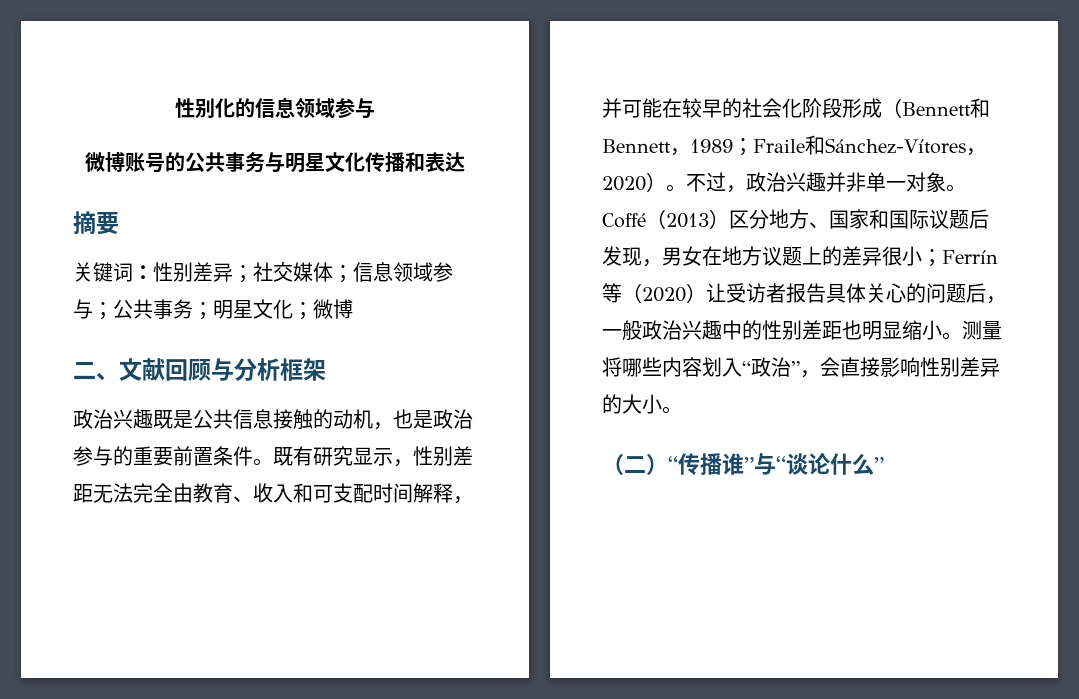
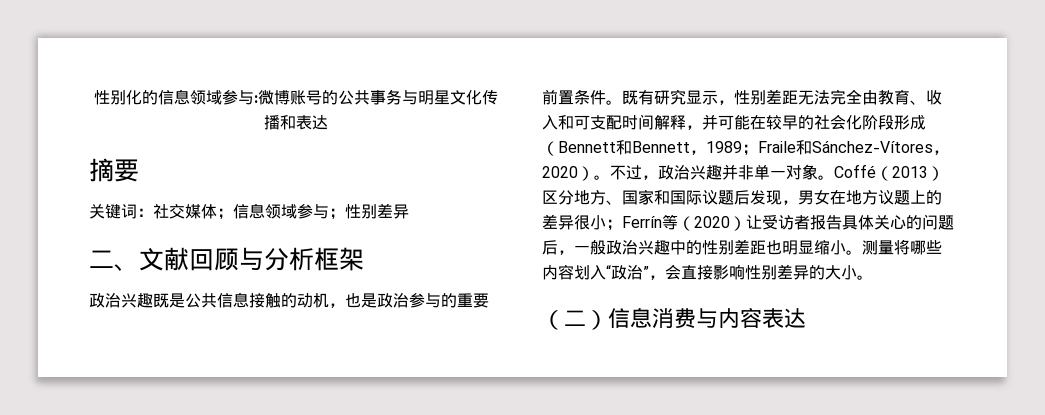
(375, 108) // -> [254,95,258,103] :
[153,262,253,283] 性别差异； -> (153, 212) none
[113,299,353,320] 公共事务；明星文化；微博 -> [345,203,409,219] 性别差异
[668,453,884,475] “传播谁”与“谈论什么” -> [608,307,806,328] 信息消费与内容表达

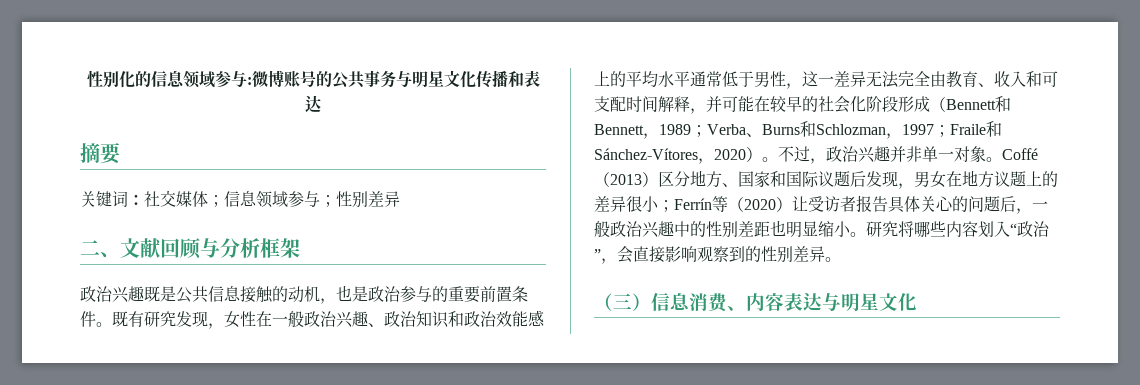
[686,89,798,105] 显示，性别差距 -> [176,310,545,329] [594,71,866,89] 发现，女性在一般政治兴趣、政治知识和政治效能感上的平均水平通常低于男性，这一差异
(758, 150) none -> [707,121,950,139] Verba、Burns和Schlozman，1997；
[862,240,894,255] 测量 -> [866,221,898,237] 研究
[745,264,857,280] 性别差异的大小 -> [697,246,825,263] 观察到的性别差异
[564,310,586,326] 二 -> [613,293,632,309] 三
[696,308,718,328] 与 -> [727,306,746,311] 、
(806, 318) none -> [822,293,917,311] 与明星文化

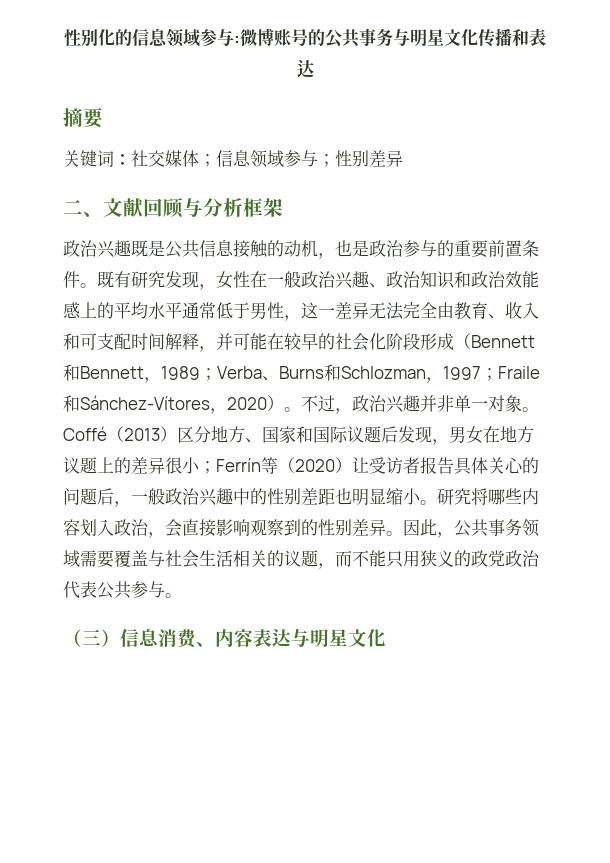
[1010,221,1050,237] [594,249,601,260] “政治” -> [114,519,149,536] 政治
(841, 259) none -> [403,519,540,538] [63,550,540,569] [63,581,182,599] 因此，公共事务领域需要覆盖与社会生活相关的议题，而不能只用狭义的政党政治代表公共参与。

